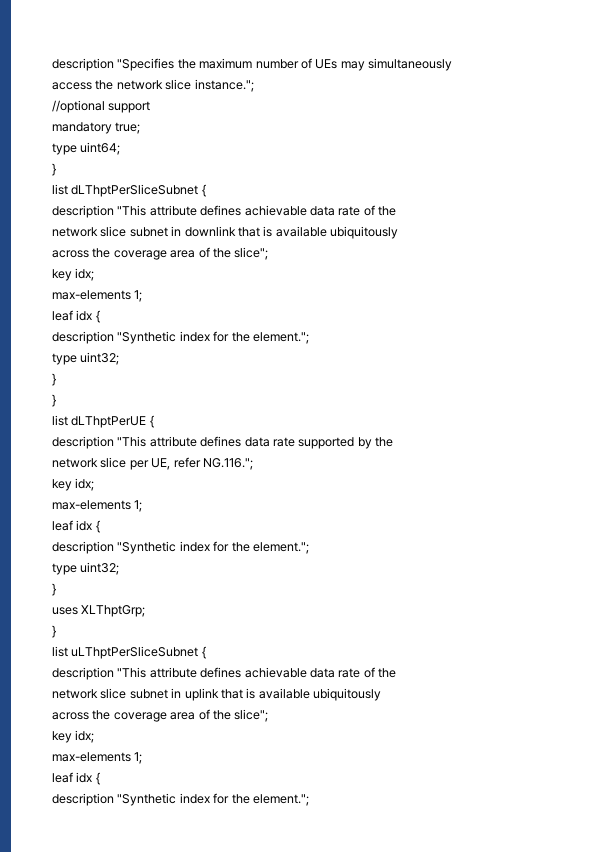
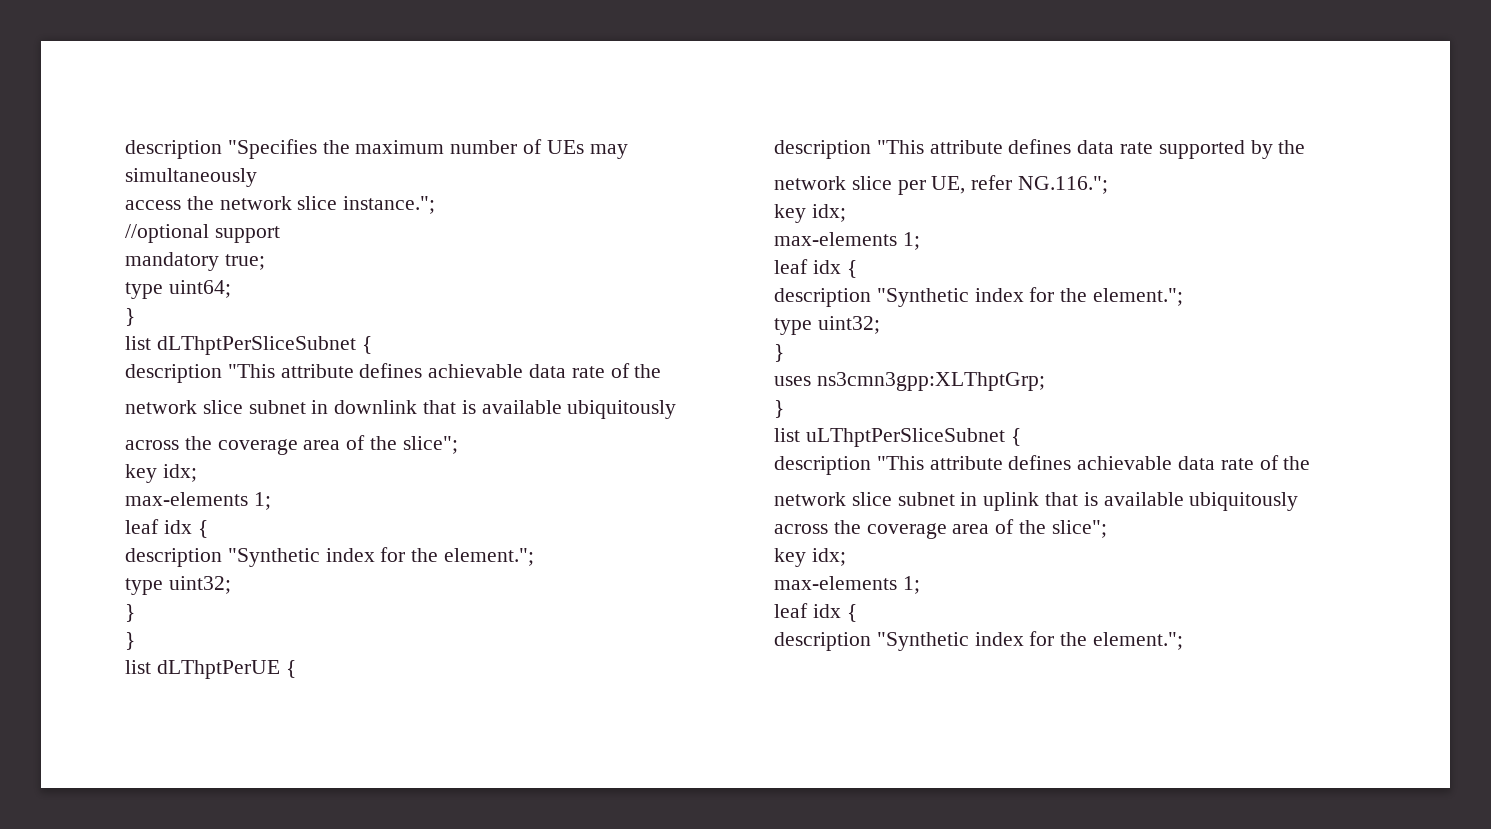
[81,605,146,617] XLThptGrp; -> [816,372,1045,391] ns3cmn3gpp:XLThptGrp;

